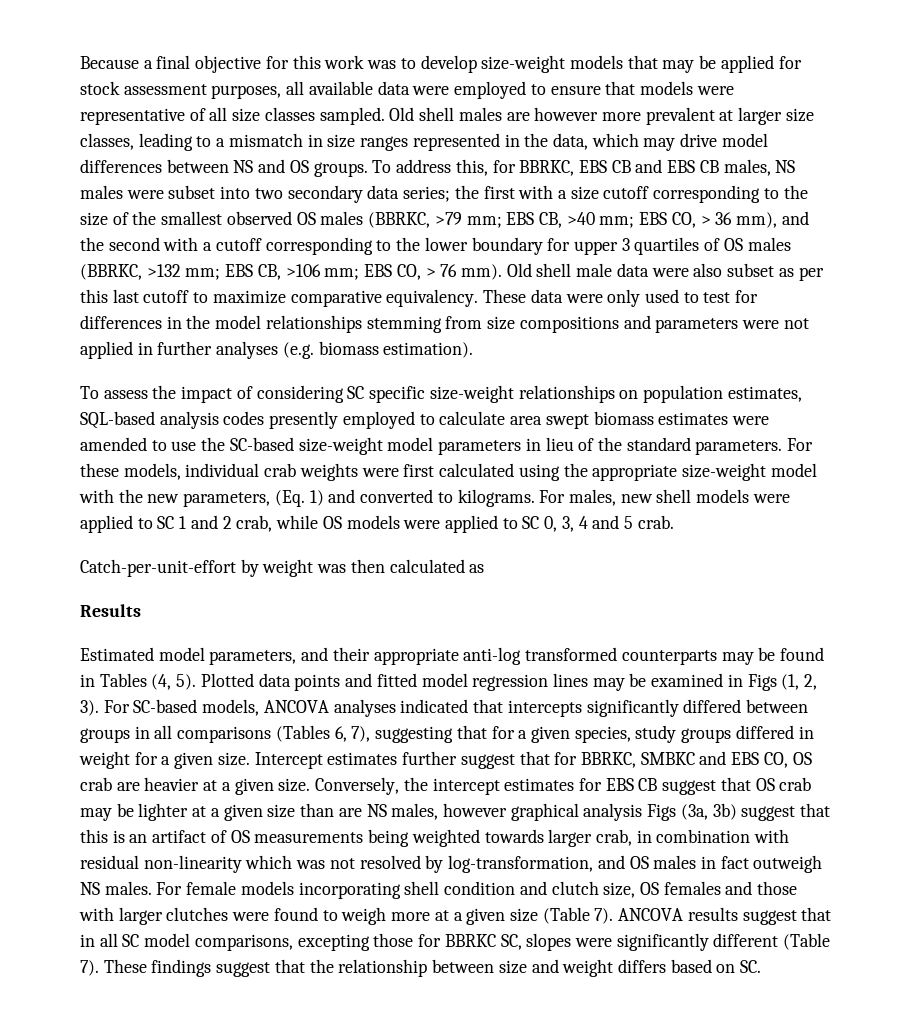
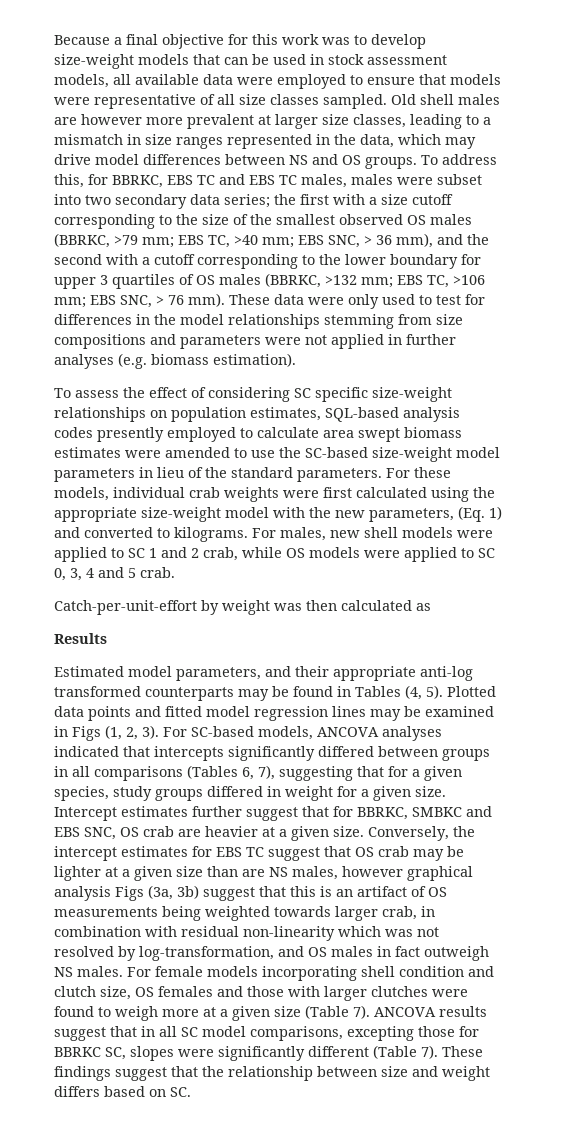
[662,55,802,73] may be applied for -> [224,54,324,65] can be used in
[211,85,282,99] purposes, -> [54,74,109,88] models,
[611,159,796,176] CB and EBS CB males, NS -> [197,174,347,188] TC and EBS TC males,
[538,212,562,228] CB, -> [208,235,230,248] TC,
[671,212,696,228] CO, -> [328,235,360,248] SNC,
[257,264,281,280] CB, -> [427,275,449,288] TC,
[396,264,421,280] CO, -> [120,295,152,308] SNC,
[506,263,824,281] [80,289,479,307] Old shell male data were also subset as per this last cutoff to maximize comparative equivalency. -> (225, 300) none
[181,386,233,403] impact -> [149,387,187,398] effect
[763,752,788,768] CO, -> [84,827,116,840] SNC,
[638,778,658,791] CB -> [246,847,264,857] TC

